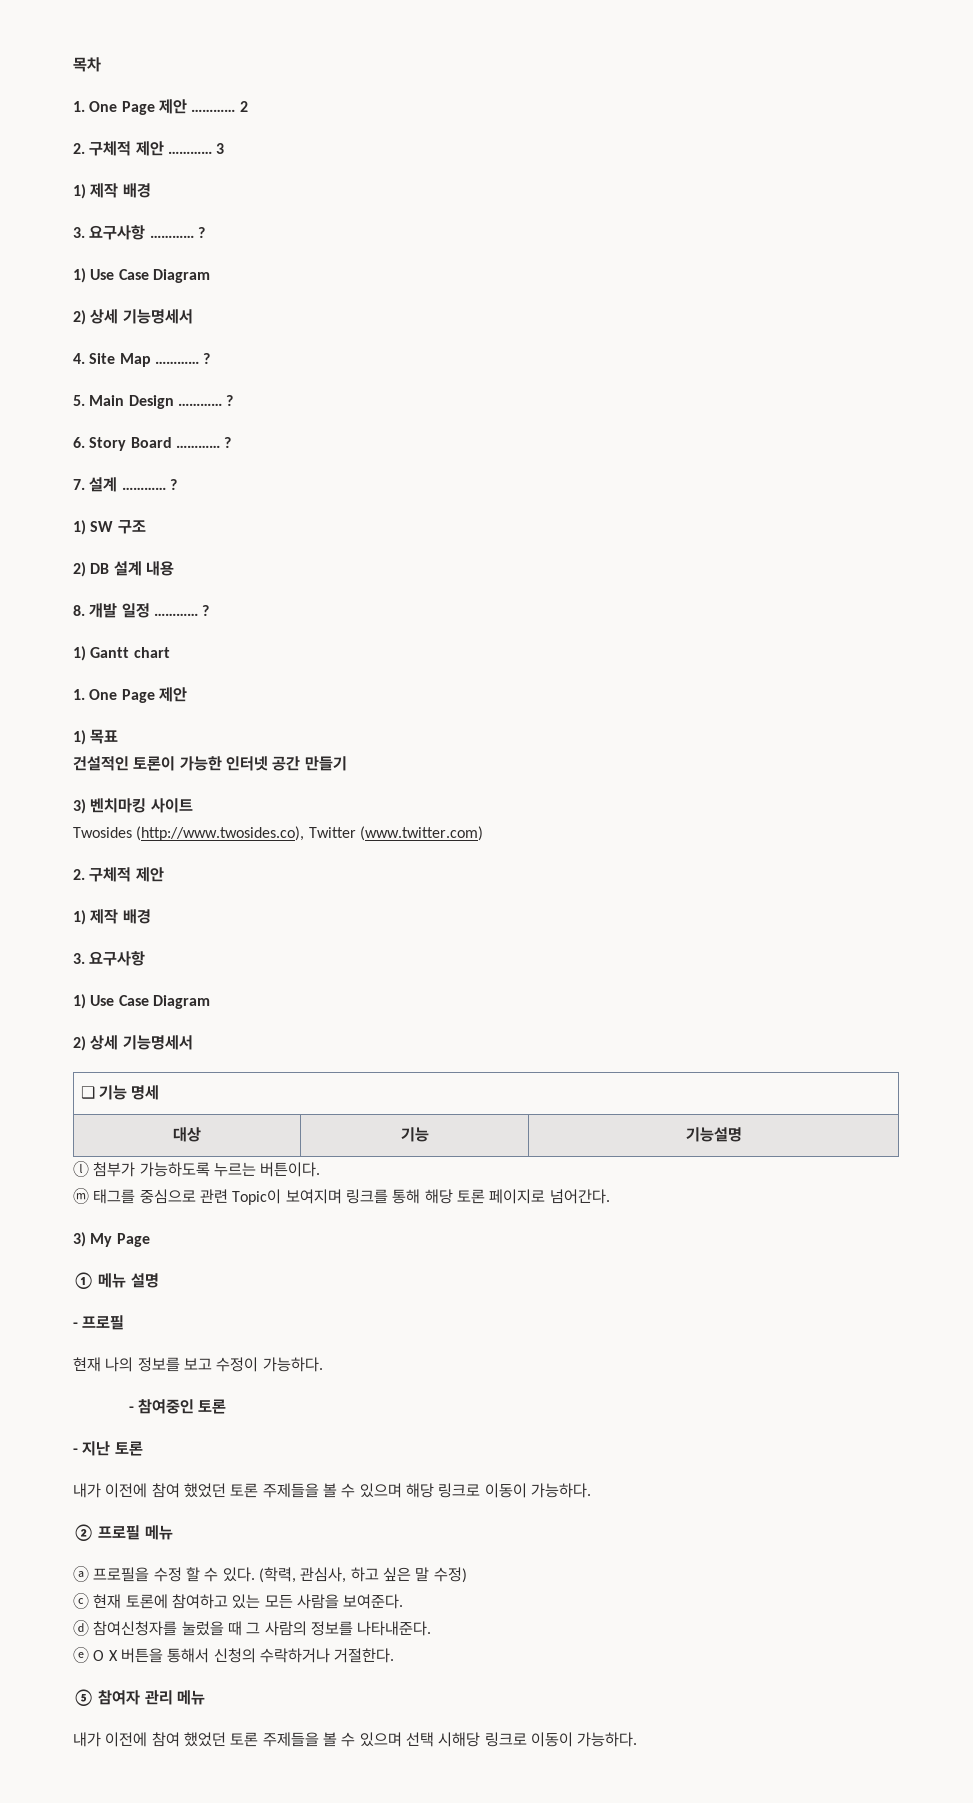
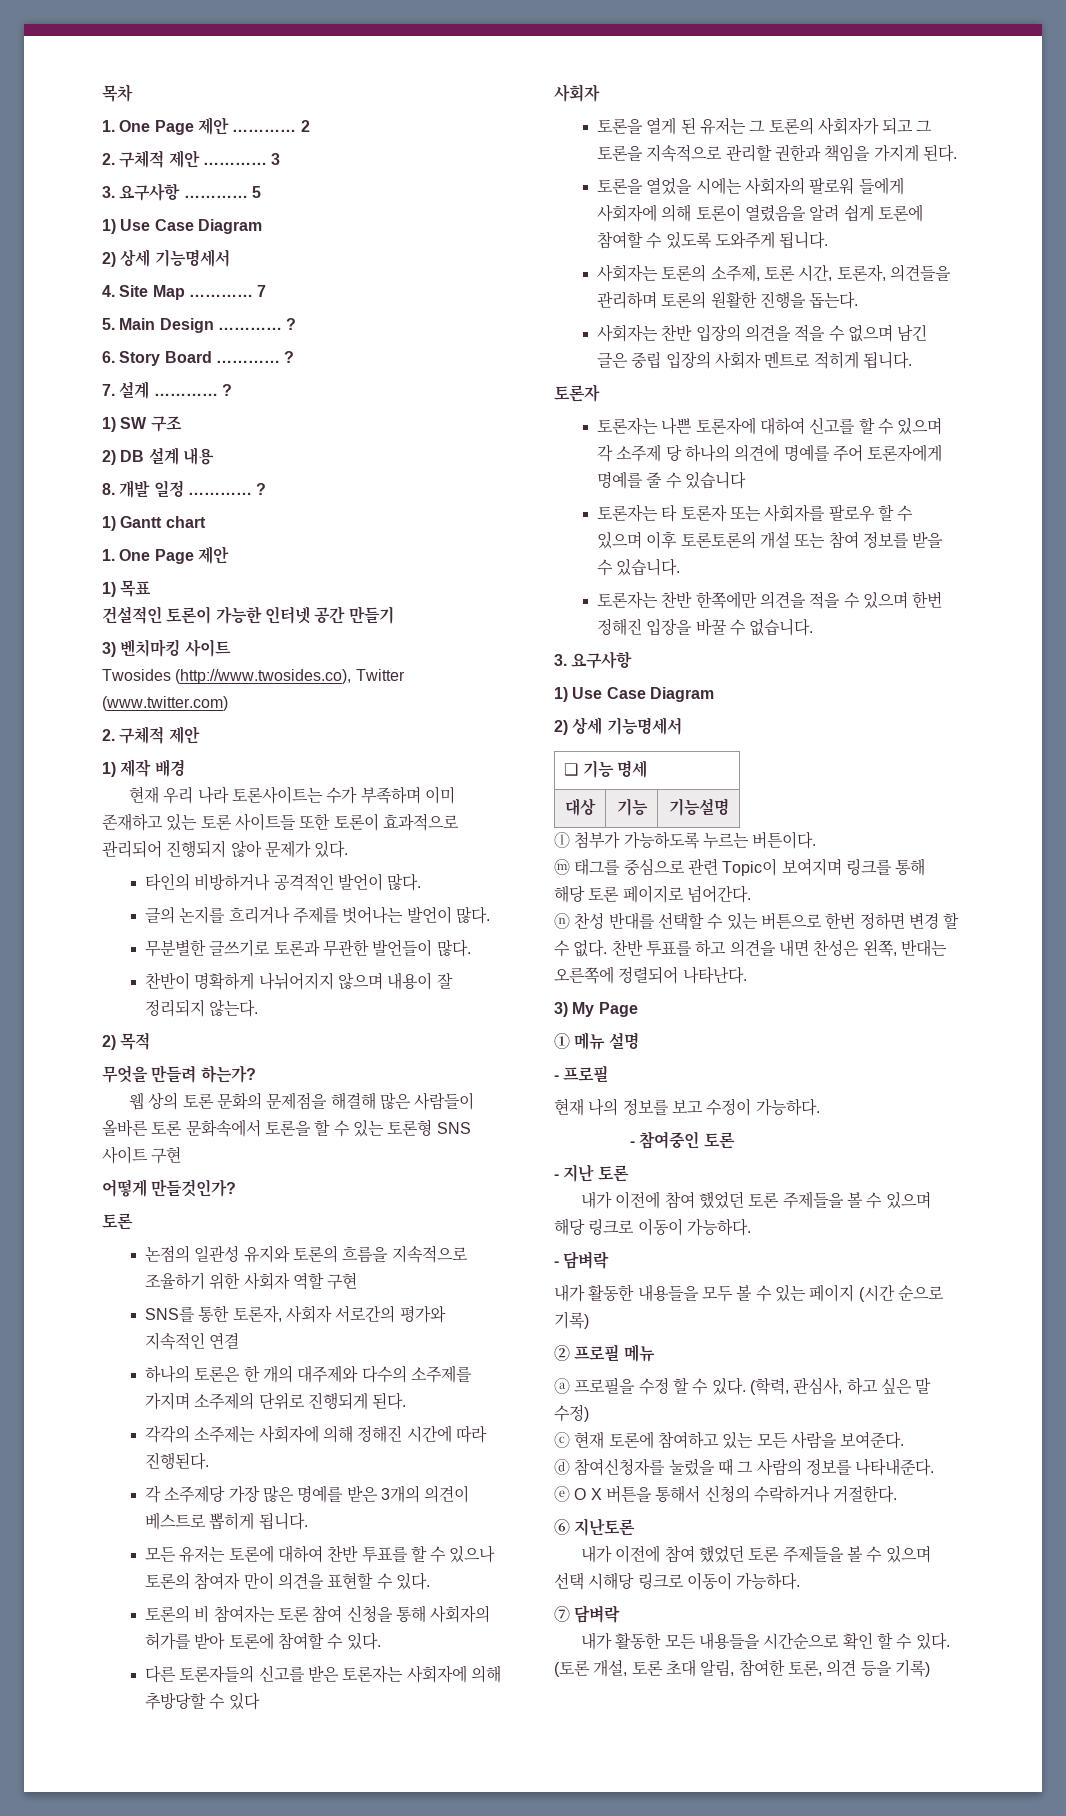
[73,183,151,199] // 1) 제작 배경 -> (281, 159) none
[197,227,205,238] ? -> [251,186,261,198] 5
[203,353,211,364] ? -> [257,285,267,297] 7
(151, 916) none -> [129,786,456,804] [102,813,459,831] [102,840,349,858] [144,873,422,891] [144,906,490,924] [144,939,471,957] [144,972,453,990] [144,999,259,1017] [102,1032,151,1050] [102,1065,256,1083] [129,1092,475,1110] [102,1119,471,1137] [102,1146,182,1164] [102,1179,237,1197] [102,1213,133,1230] [144,1245,468,1263] [144,1272,358,1290] [144,1305,446,1323] [144,1332,240,1350] [144,1365,472,1383] [144,1392,407,1410] [144,1425,487,1443] [144,1452,209,1470] [144,1485,470,1503] [144,1512,308,1530] [144,1545,496,1563] [144,1572,430,1590] [144,1605,491,1623] [144,1632,381,1650] [144,1665,501,1683] [144,1692,260,1710] [554,84,600,102] [596,117,933,135] [596,144,957,162] [596,177,904,195] [596,204,923,222] [596,231,829,249] [596,264,951,282] [596,291,859,309] [596,324,928,342] [596,351,912,369] [554,384,600,402] [596,417,943,435] [596,444,943,462] [596,471,746,489] [596,504,914,522] [596,531,944,549] [596,558,681,576] [596,591,943,609] [596,618,814,636] // 현재 우리 나라 토론사이트는 수가 부족하며 이미 존재하고 있는 토론 사이트들 또한 토론이 효과적으로 관리되어 진행되지 않아 문제가 있다. // 타인의 비방하거나 공격적인 발언이 많다. // 글의 논지를 흐리거나 주제를 벗어나는 발언이 많다. // 무분별한 글쓰기로 토론과 무관한 발언들이 많다. // 찬반이 명확하게 나뉘어지지 않으며 내용이 잘 정리되지 않는다. // 2) 목적 // 무엇을 만들려 하는가? // 웹 상의 토론 문화의 문제점을 해결해 많은 사람들이 올바른 토론 문화속에서 토론을 할 수 있는 토론형 SNS 사이트 구현 // 어떻게 만들것인가? // 토론 // 논점의 일관성 유지와 토론의 흐름을 지속적으로 조율하기 위한 사회자 역할 구현 // SNS를 통한 토론자, 사회자 서로간의 평가와 지속적인 연결 // 하나의 토론은 한 개의 대주제와 다수의 소주제를 가지며 소주제의 단위로 진행되게 된다. // 각각의 소주제는 사회자에 의해 정해진 시간에 따라 진행된다. // 각 소주제당 가장 많은 명예를 받은 3개의 의견이 베스트로 뽑히게 됩니다. // 모든 유저는 토론에 대하여 찬반 투표를 할 수 있으나 토론의 참여자 만이 의견을 표현할 수 있다. // 토론의 비 참여자는 토론 참여 신청을 통해 사회자의 허가를 받아 토론에 참여할 수 있다. // 다른 토론자들의 신고를 받은 토론자는 사회자에 의해 추방당할 수 있다 // 사회자 // 토론을 열게 된 유저는 그 토론의 사회자가 되고 그 토론을 지속적으로 관리할 권한과 책임을 가지게 된다. // 토론을 열었을 시에는 사회자의 팔로워 들에게 사회자에 의해 토론이 열렸음을 알려 쉽게 토론에 참여할 수 있도록 도와주게 됩니다. // 사회자는 토론의 소주제, 토론 시간, 토론자, 의견들을 관리하며 토론의 원활한 진행을 돕는다. // 사회자는 찬반 입장의 의견을 적을 수 없으며 남긴 글은 중립 입장의 사회자 멘트로 적히게 됩니다. // 토론자 // 토론자는 나쁜 토론자에 대하여 신고를 할 수 있으며 각 소주제 당 하나의 의견에 명예를 주어 토론자에게 명예를 줄 수 있습니다 // 토론자는 타 토론자 또는 사회자를 팔로우 할 수 있으며 이후 토론토론의 개설 또는 참여 정보를 받을 수 있습니다. // 토론자는 찬반 한쪽에만 의견을 적을 수 있으며 한번 정해진 입장을 바꿀 수 없습니다.
(610, 1196) none -> [554,912,960,930] [554,939,947,957] [554,966,747,984] // ⓝ 찬성 반대를 선택할 수 있는 버튼으로 한번 정하면 변경 할 수 없다. 찬반 투표를 하고 의견을 내면 찬성은 왼쪽, 반대는 오른쪽에 정렬되어 나타난다.
(591, 1490) none -> [554,1251,610,1269] [554,1284,944,1302] [554,1311,589,1329] // - 담벼락 // 내가 활동한 내용들을 모두 볼 수 있는 페이지 (시간 순으로 기록)
[73,1689,205,1706] ⑤ 참여자 관리 메뉴 -> [554,1518,636,1536] ⑥ 지난토론
(638, 1739) none -> [554,1605,621,1623] [581,1632,950,1650] [554,1659,930,1677] // ⑦ 담벼락 // 내가 활동한 모든 내용들을 시간순으로 확인 할 수 있다. (토론 개설, 토론 초대 알림, 참여한 토론, 의견 등을 기록)

